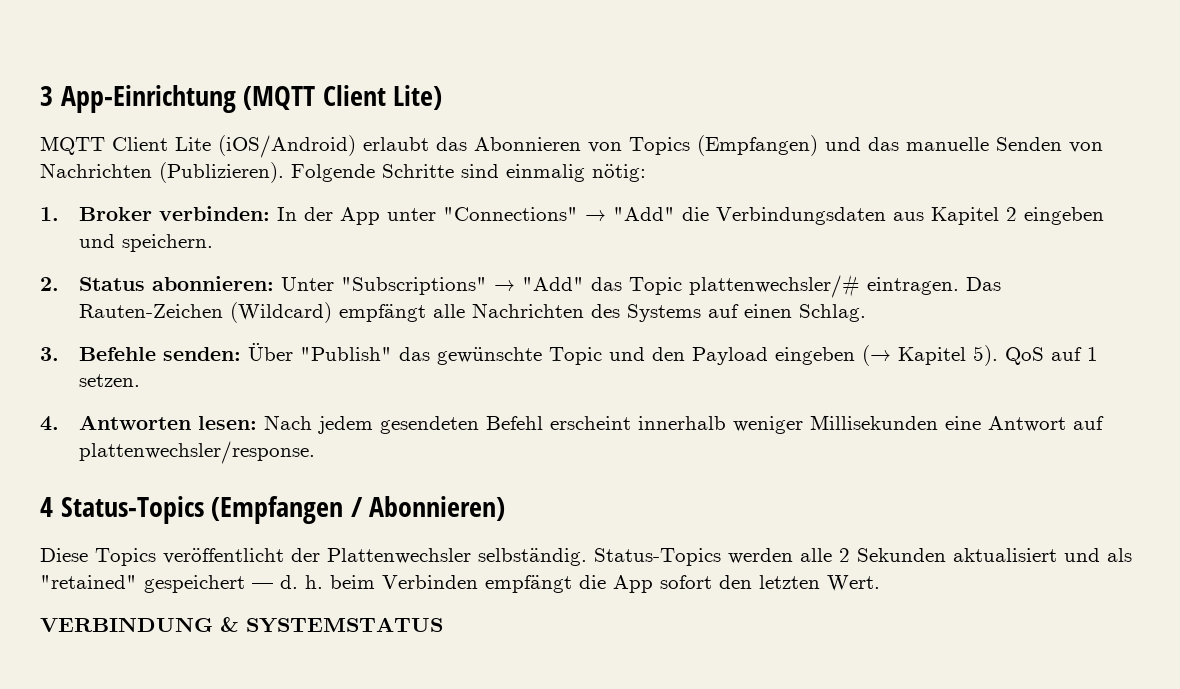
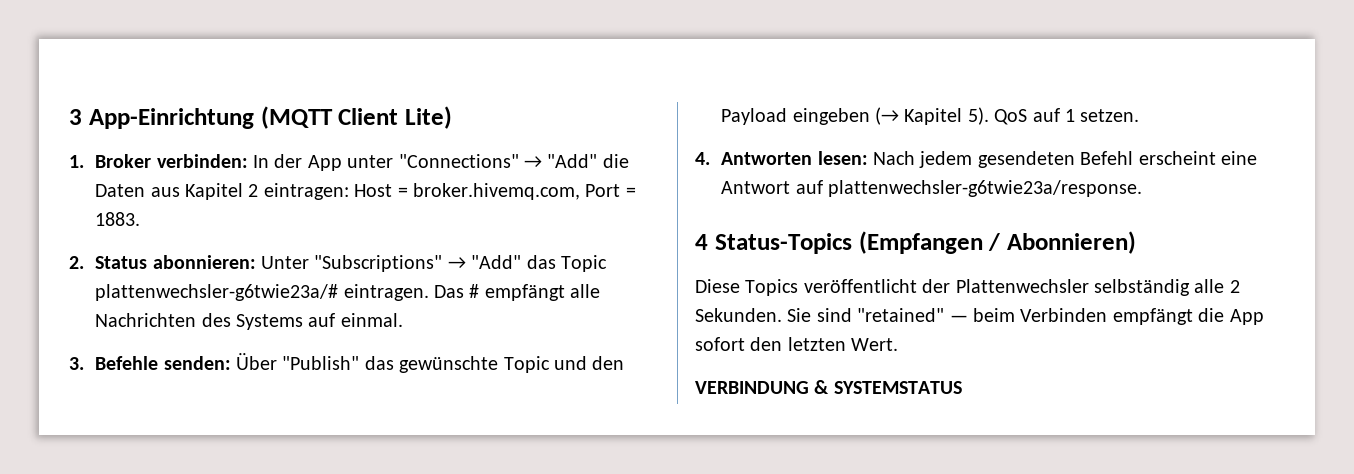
[40,135,1103,158] [40,162,646,183] // MQTT Client Lite (iOS/Android) erlaubt das Abonnieren von Topics (Empfangen) und das manuelle Senden von Nachrichten (Publizieren). Folgende Schritte sind einmalig nötig: -> (452, 117) none
[715,207,886,225] Verbindungsdaten -> [95,184,146,197] Daten
[1023,207,1104,225] [78,234,213,252] eingeben und speichern. -> [263,183,636,200] [95,212,141,226] eintragen: Host = broker.hivemq.com, Port = 1883.
[688,274,860,298] plattenwechsler/# -> [95,284,339,301] plattenwechsler-g6twie23a/#
[78,302,332,323] Rauten-Zeichen (Wildcard) -> [469,284,480,298] #
[743,304,866,322] einen Schlag. -> [340,313,403,327] einmal.
[637,415,938,434] innerhalb weniger Millisekunden -> (1216, 158) none
[78,441,315,464] plattenwechsler/response. -> [828,180,1143,197] plattenwechsler-g6twie23a/response.
[478,548,1132,566] [40,575,323,593] selbständig. Status-Topics werden alle 2 Sekunden aktualisiert und als "retained" gespeichert — d. h. -> [1094,279,1240,296] [695,308,968,322] selbständig alle 2 Sekunden. Sie sind "retained" —

